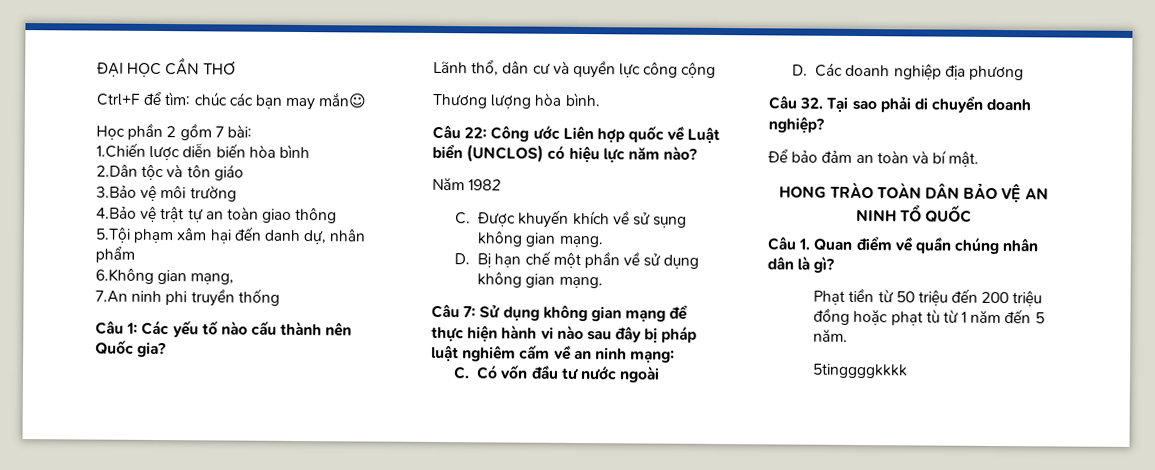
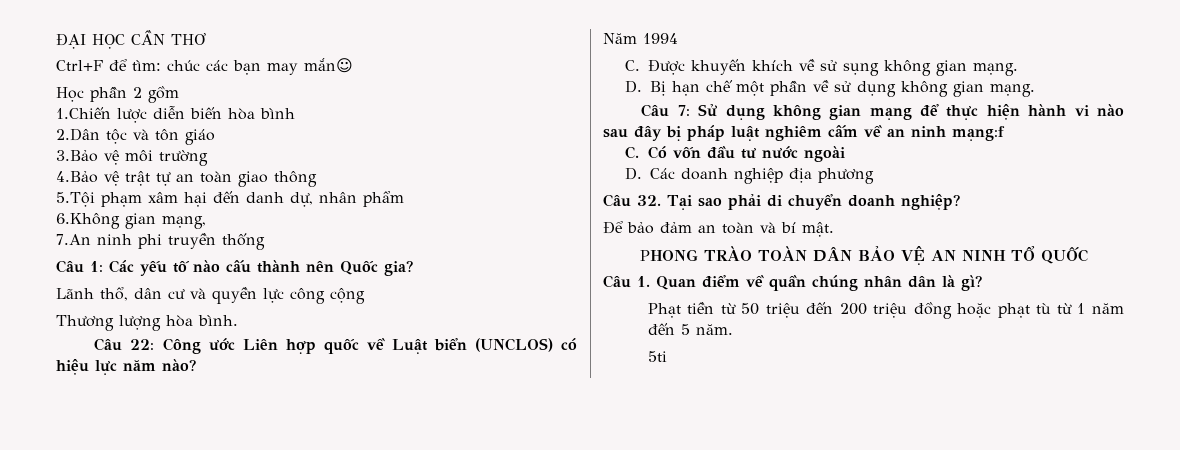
[214,124,252,138] 7 bài: -> (179, 94) none
[468,179,502,191] 1982 -> [643,33,678,44] 1994
[630,350,676,364] mạng: -> [952,126,1005,141] mạng:f
[779,186,827,198] HONG -> [639,249,698,261] PHONG
[812,363,909,379] 5tinggggkkkk -> [647,351,667,362] 5ti

